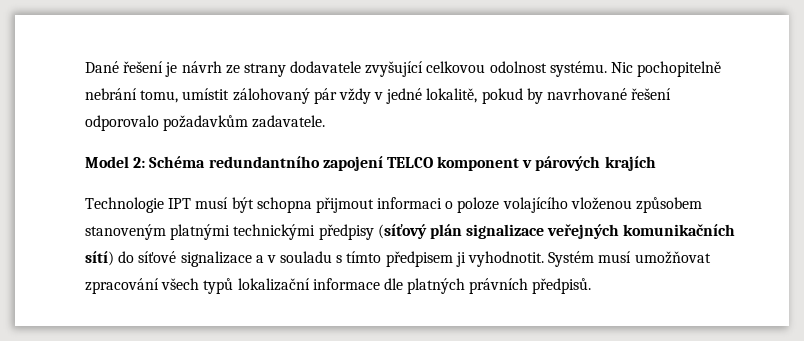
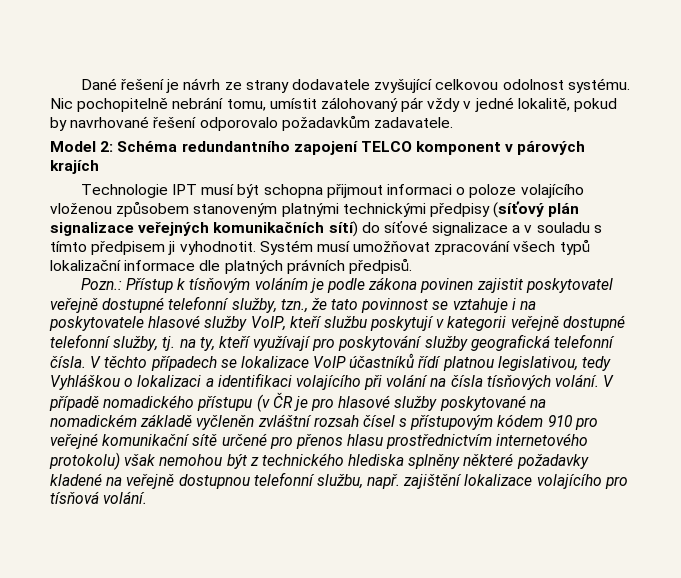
(592, 286) none -> [80,277,613,293] [50,296,537,313] [49,315,625,331] [50,334,616,351] [50,353,612,371] [50,373,615,390] [49,392,546,412] [50,414,598,430] [50,433,589,449] [49,452,589,470] [50,472,628,489] [50,491,148,504] // Pozn.: Přístup k tísňovým voláním je podle zákona povinen zajistit poskytovatel veřejně dostupné telefonní služby, tzn., že tato povinnost se vztahuje i na poskytovatele hlasové služby VoIP, kteří službu poskytují v kategorii veřejně dostupné telefonní služby, tj. na ty, kteří využívají pro poskytování služby geografická telefonní čísla. V těchto případech se lokalizace VoIP účastníků řídí platnou legislativou, tedy Vyhláškou o lokalizaci a identifikaci volajícího při volání na čísla tísňových volání. V případě nomadického přístupu (v ČR je pro hlasové služby poskytované na nomadickém základě vyčleněn zvláštní rozsah čísel s přístupovým kódem 910 pro veřejné komunikační sítě určené pro přenos hlasu prostřednictvím internetového protokolu) však nemohou být z technického hlediska splněny některé požadavky kladené na veřejně dostupnou telefonní službu, např. zajištění lokalizace volajícího pro tísňová volání.

